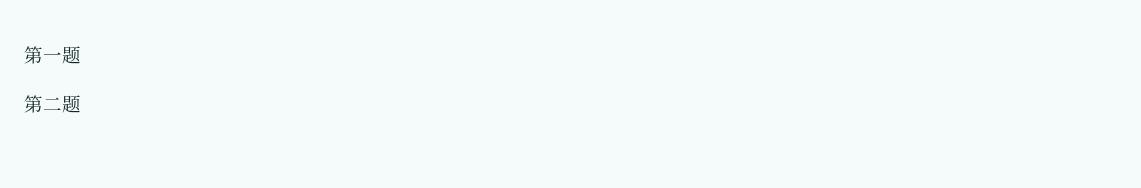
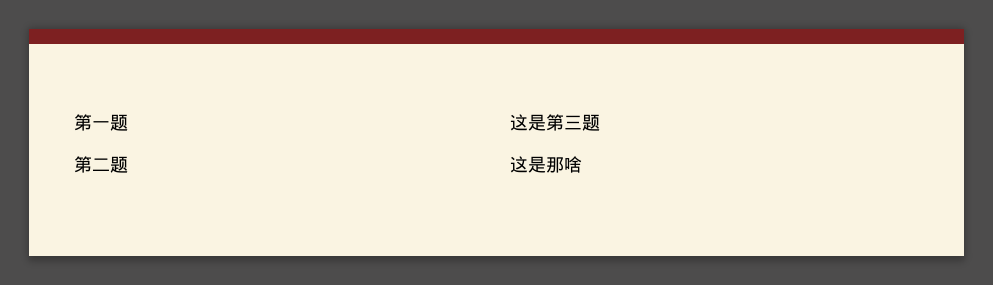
(81, 104) none -> [510,114,600,131] [510,156,582,173] // 这是第三题 // 这是那啥

